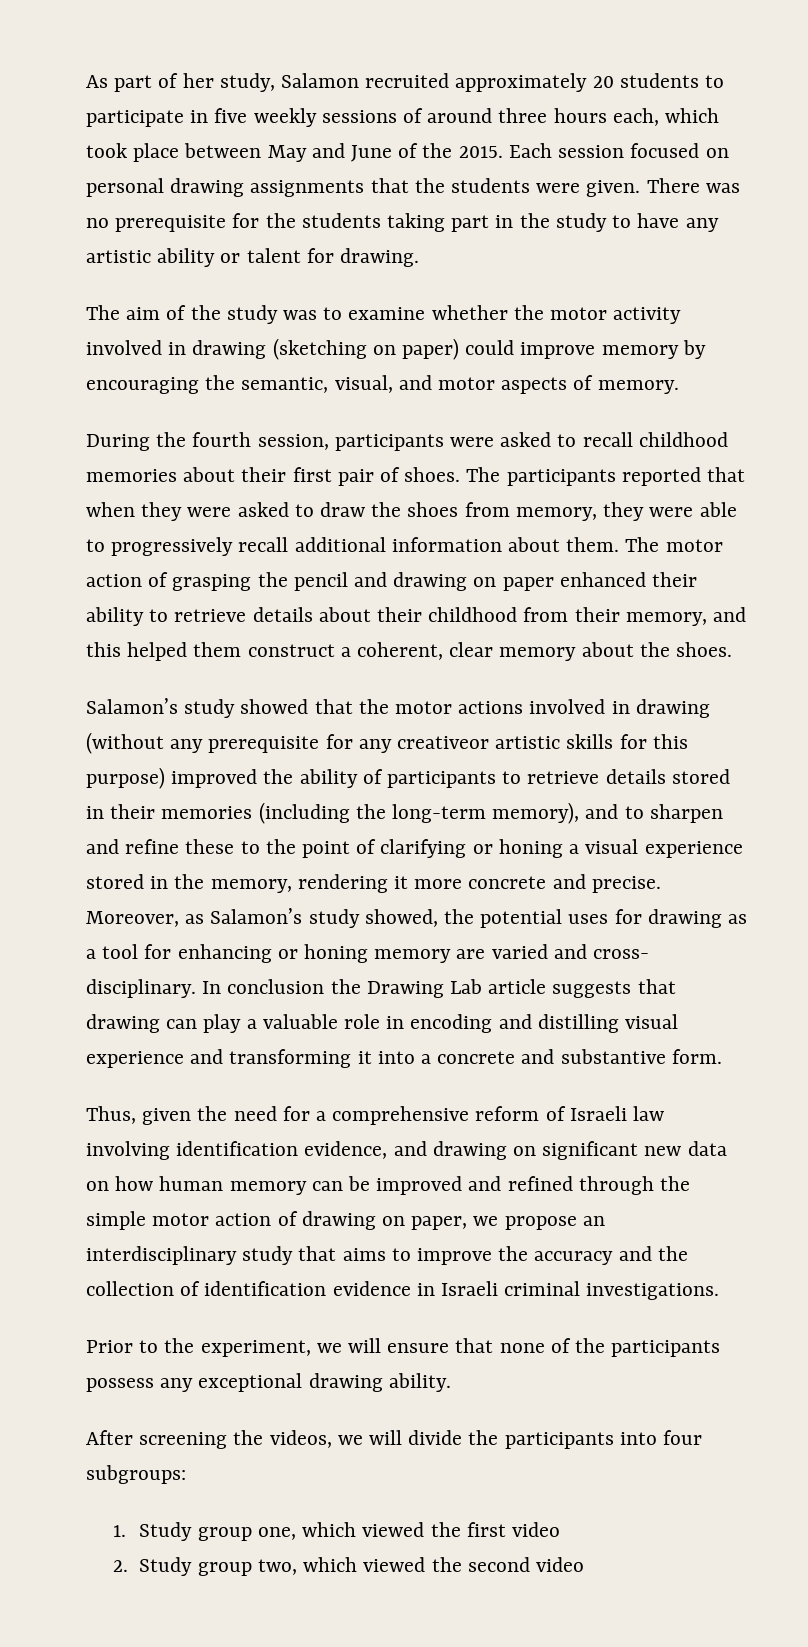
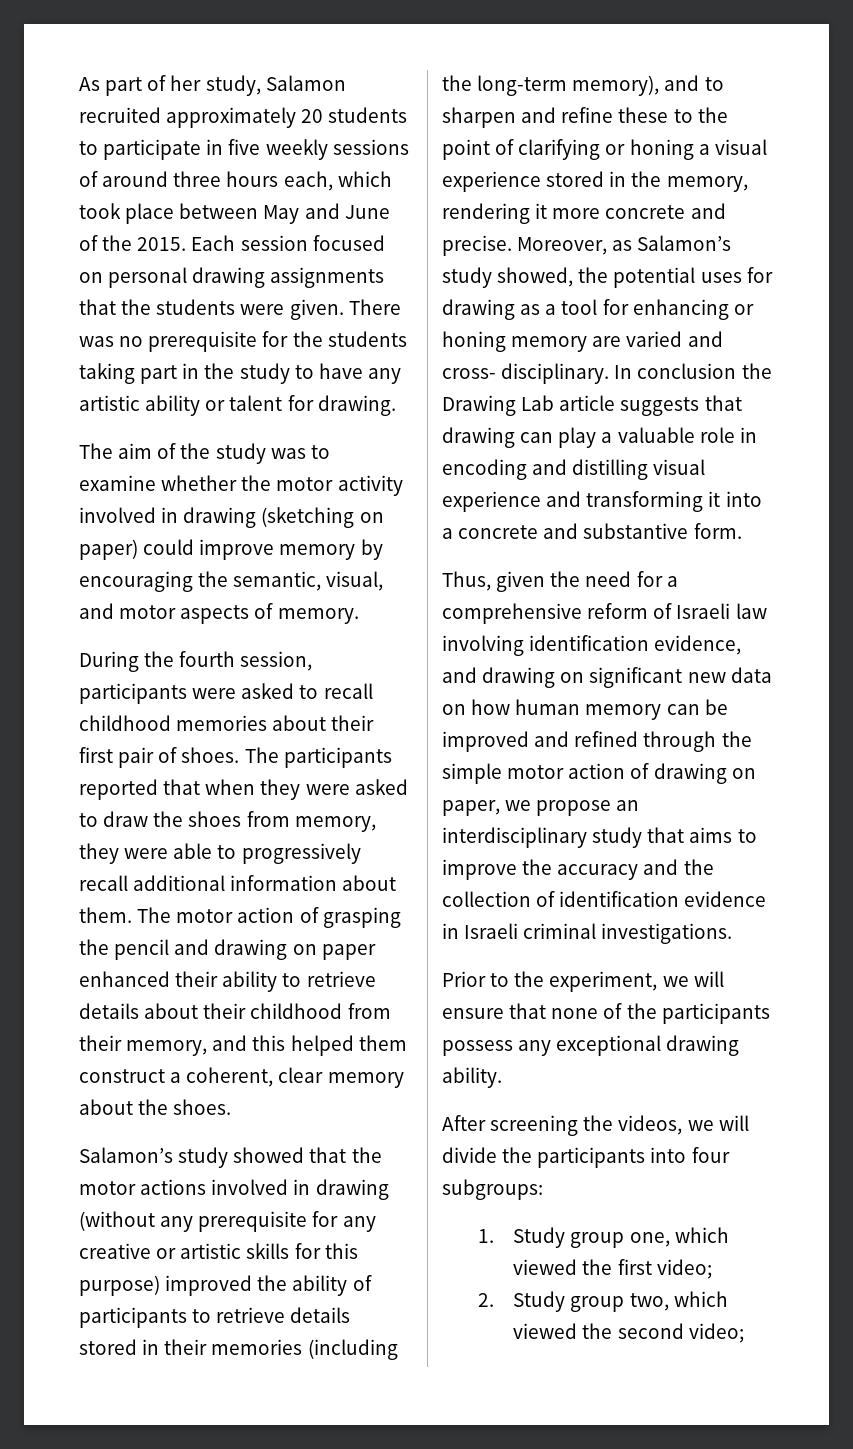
[397,736,490,749] creativeor -> [79,1243,177,1259] creative or
[511,1522,560,1537] video -> [656,1259,712,1279] video;
[535,1557,584,1572] video -> [688,1323,744,1343] video;

